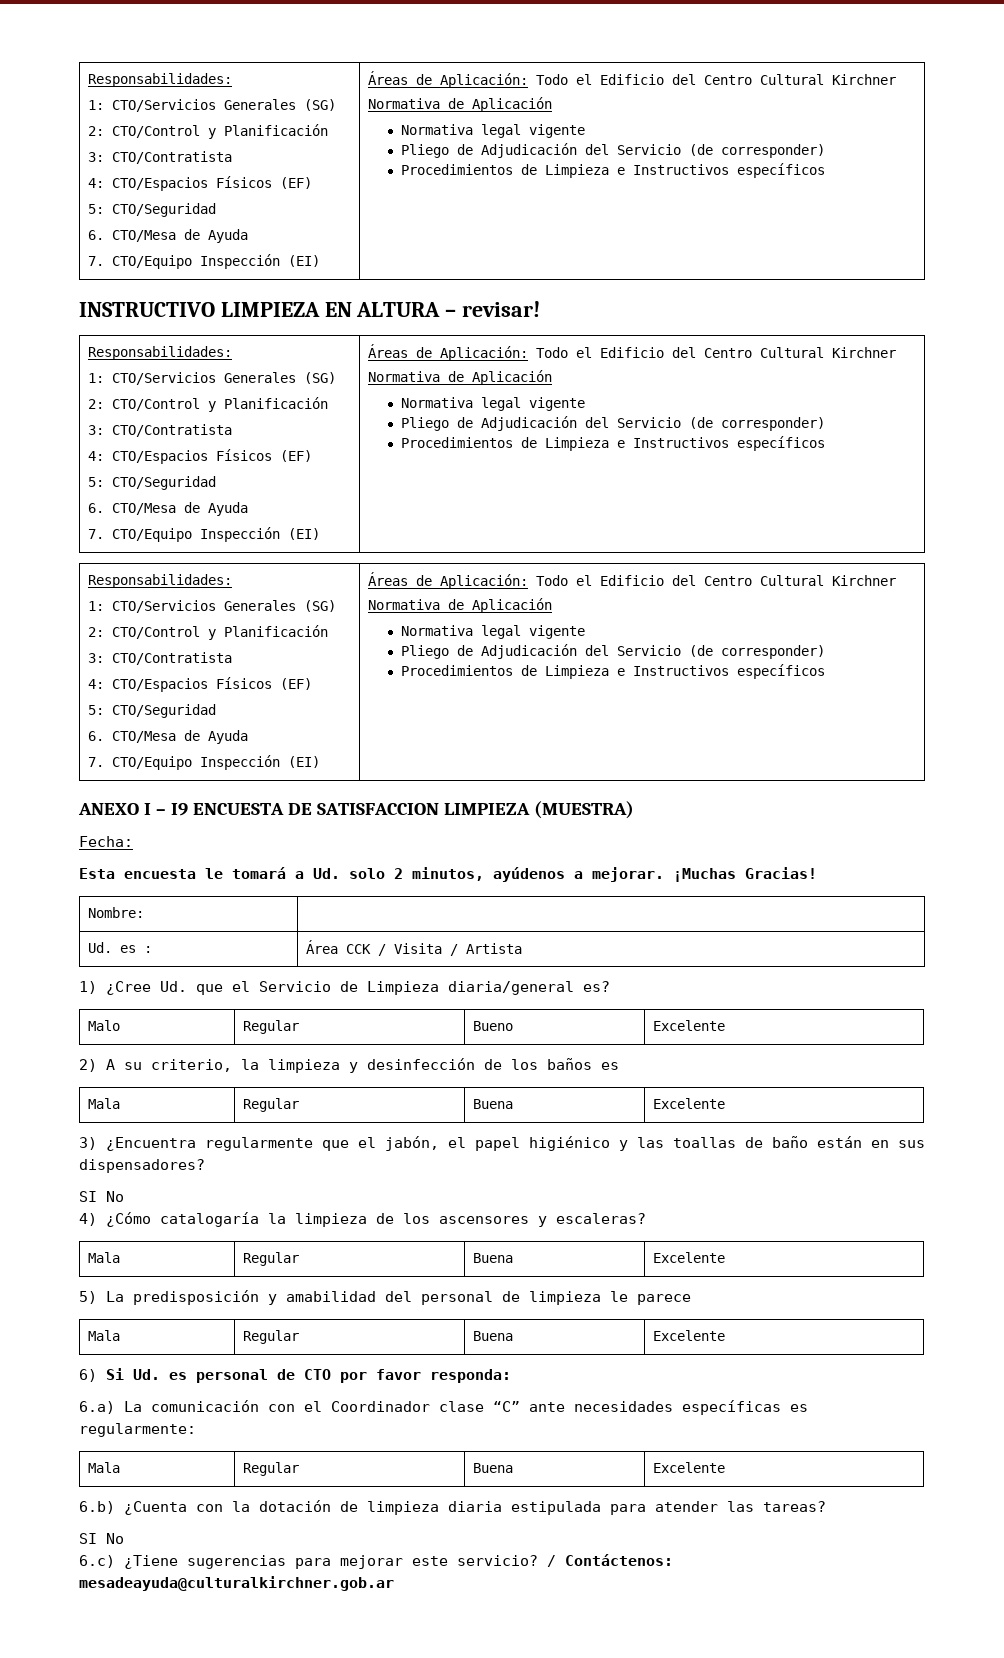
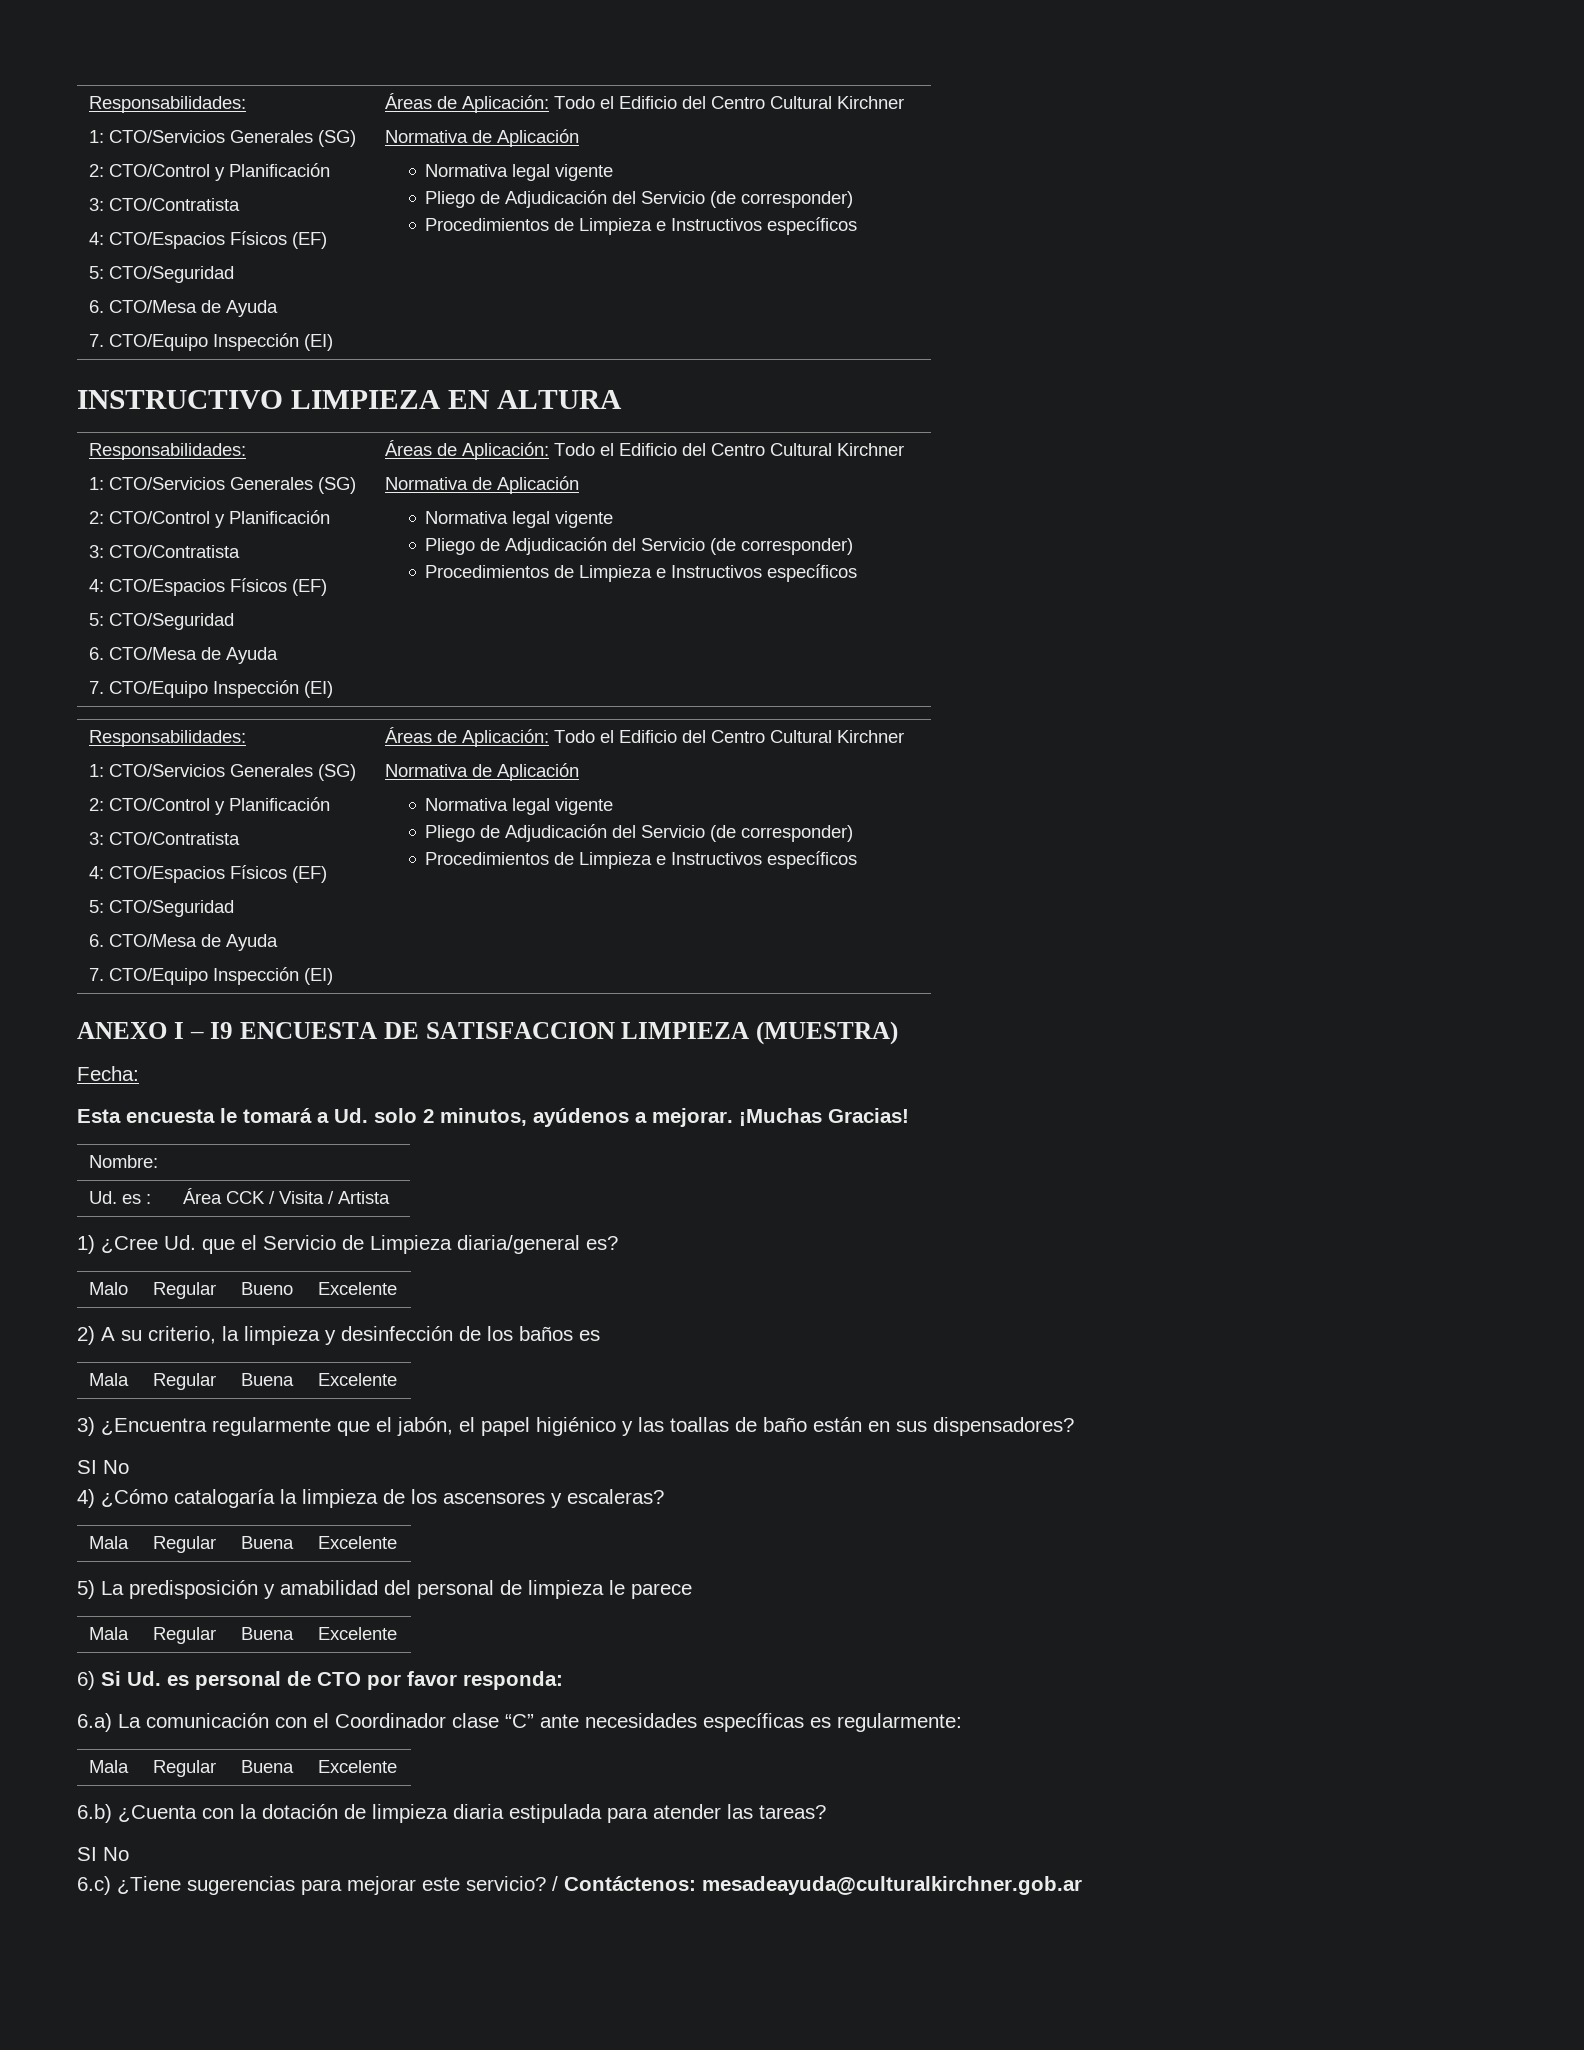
[445,301,541,317] – revisar! -> (622, 399) none

